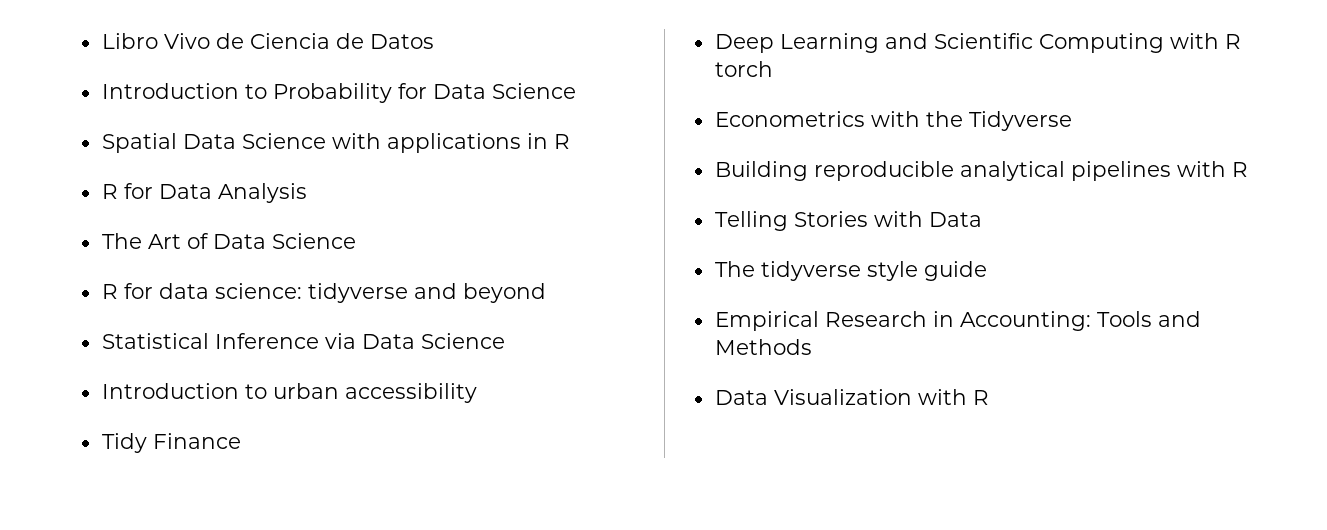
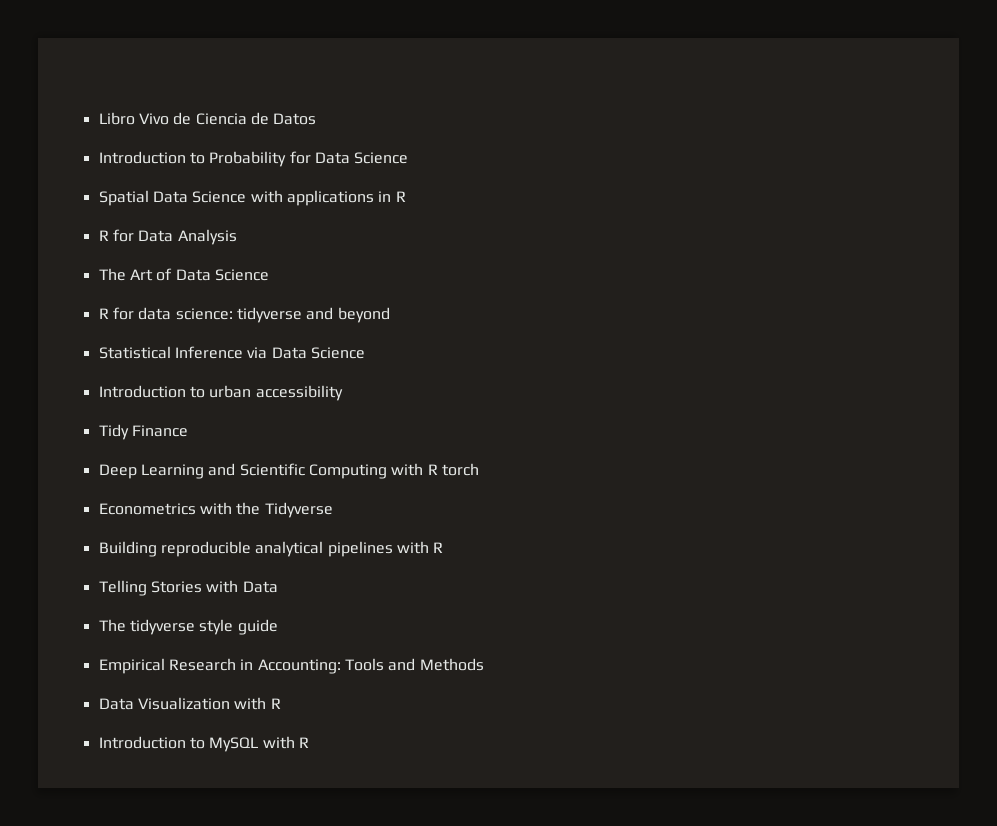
(989, 397) none -> [98,736,309,752] // Introduction to MySQL with R

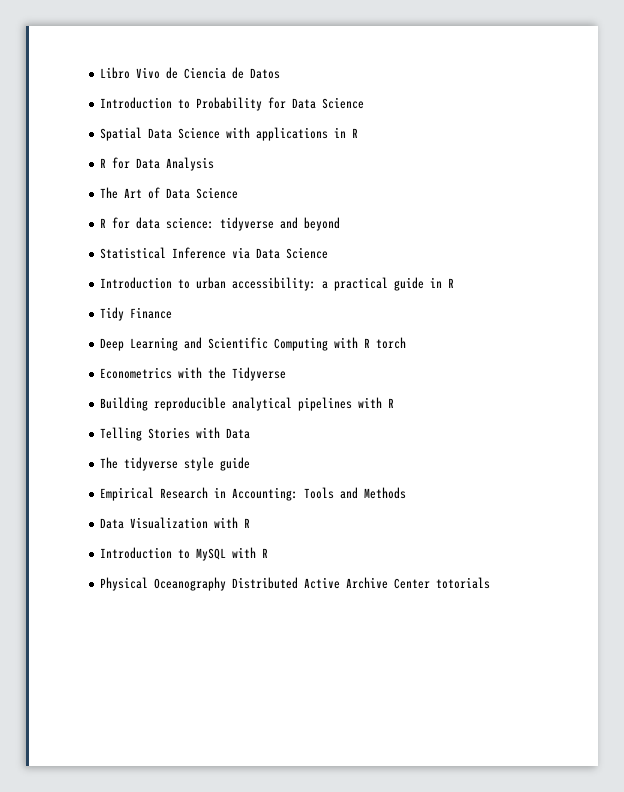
[255,385,343,401] accessibility -> [232,277,455,291] accessibility: a practical guide in R
(309, 742) none -> [100,577,491,591] // Physical Oceanography Distributed Active Archive Center totorials

